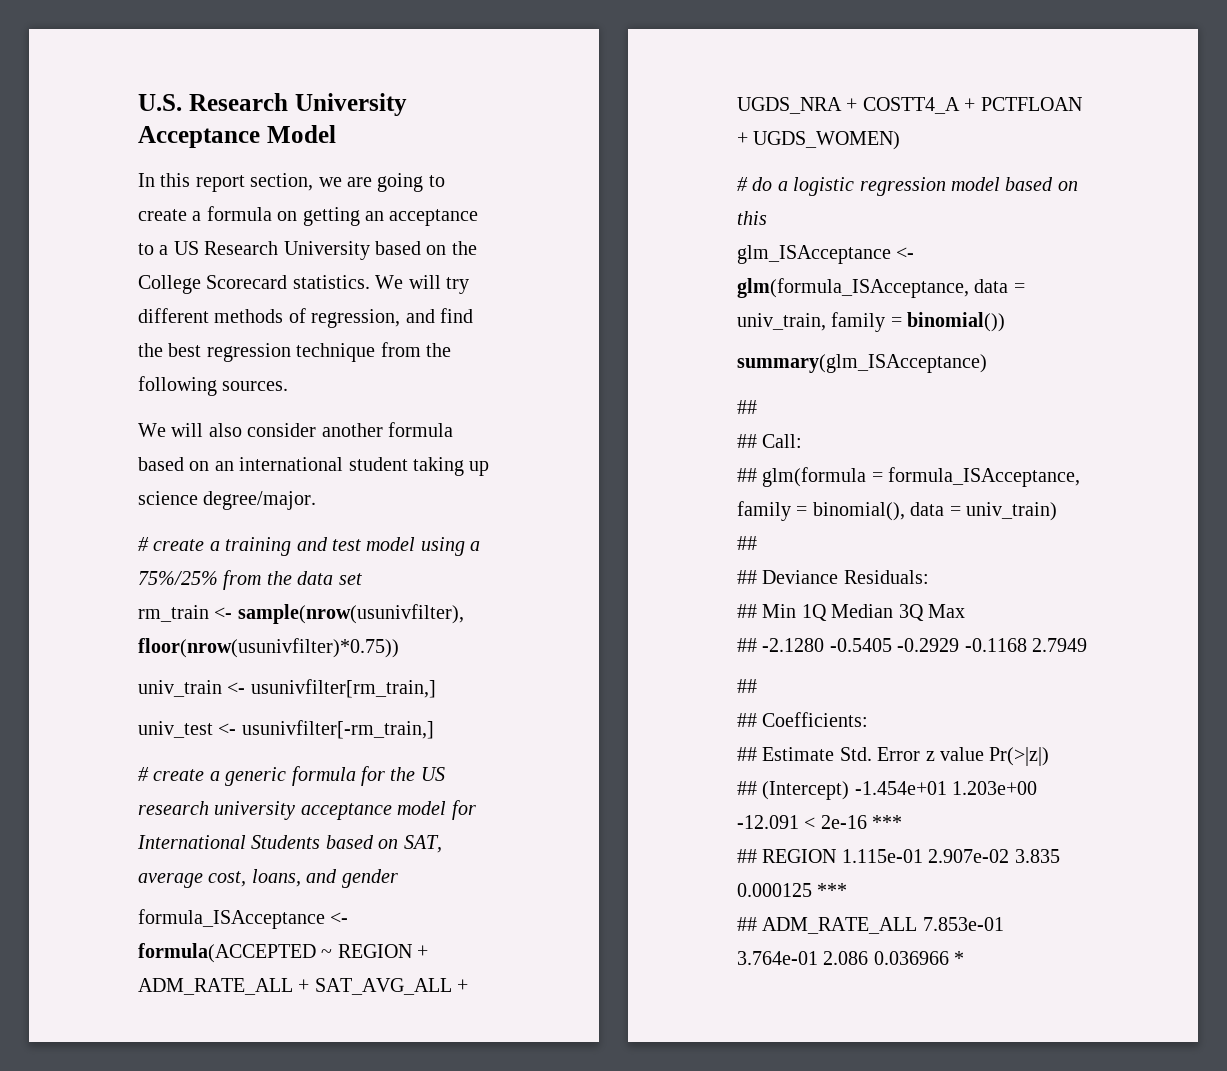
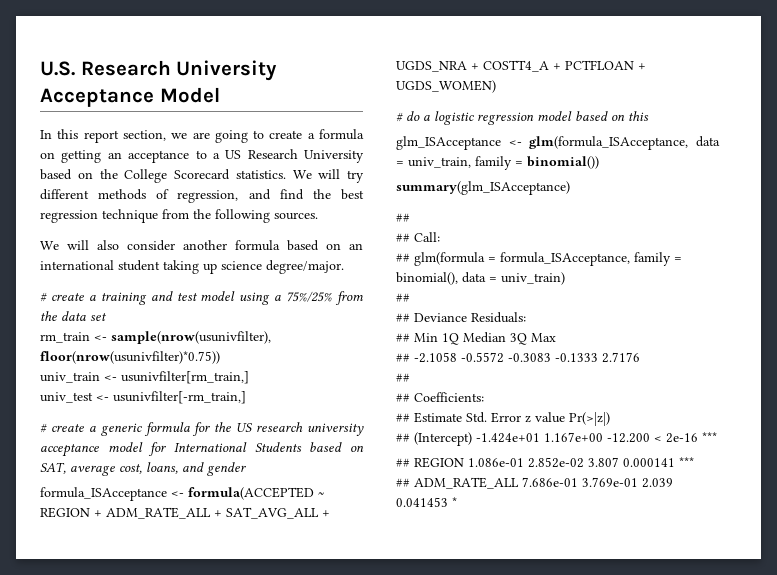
[762,638,1087,652] -2.1280 -0.5405 -0.2929 -0.1168 2.7949 -> [414,352,640,363] -2.1058 -0.5572 -0.3083 -0.1333 2.7176
[854,781,1038,795] [737,815,799,829] -1.454e+01 1.203e+00 -12.091 -> [476,432,650,443] -1.424e+01 1.167e+00 -12.200
[841,849,1060,863] [737,883,812,897] 1.115e-01 2.907e-02 3.835 0.000125 -> [468,457,675,468] 1.086e-01 2.852e-02 3.807 0.000141
[922,917,1004,931] [737,951,949,965] 7.853e-01 3.764e-01 2.086 0.036966 -> [522,477,673,488] [396,497,448,507] 7.686e-01 3.769e-01 2.039 0.041453

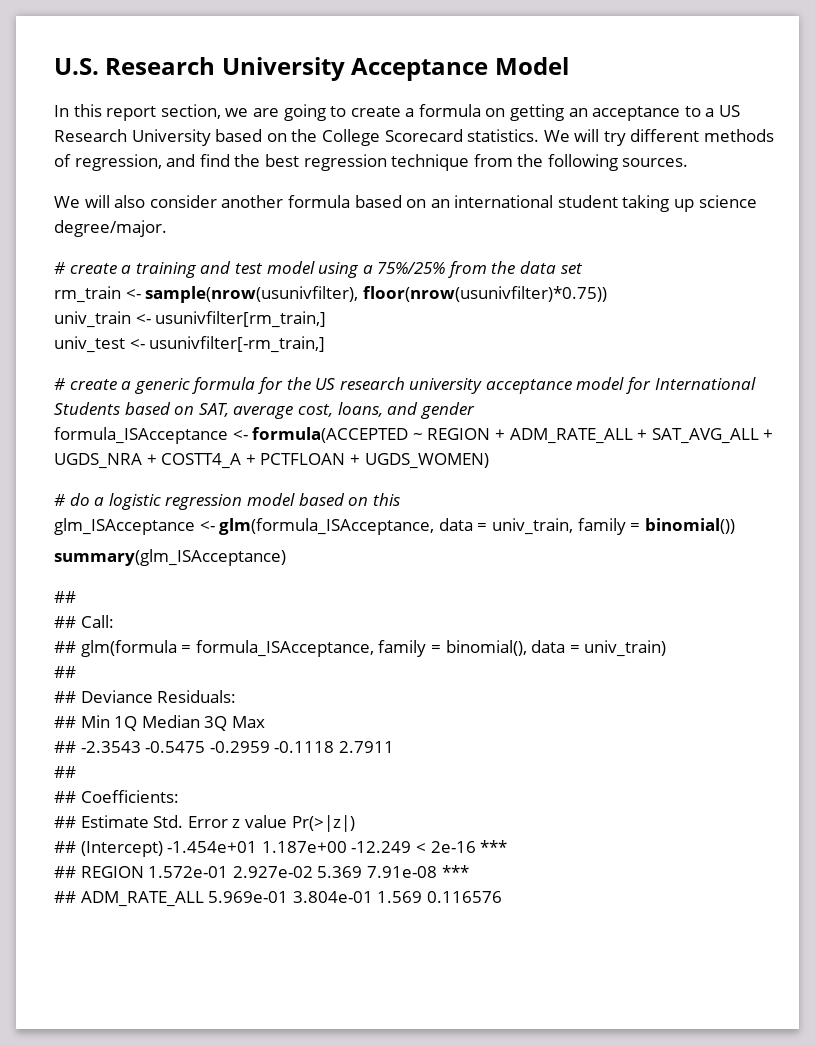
[414,352,640,363] -2.1058 -0.5572 -0.3083 -0.1333 2.7176 -> [80,741,394,753] -2.3543 -0.5475 -0.2959 -0.1118 2.7911
[476,432,650,443] -1.424e+01 1.167e+00 -12.200 -> [167,841,412,853] -1.454e+01 1.187e+00 -12.249
[468,457,675,468] 1.086e-01 2.852e-02 3.807 0.000141 -> [148,866,437,878] 1.572e-01 2.927e-02 5.369 7.91e-08
[522,477,673,488] [396,497,457,507] 7.686e-01 3.769e-01 2.039 0.041453 * -> [208,891,502,903] 5.969e-01 3.804e-01 1.569 0.116576

